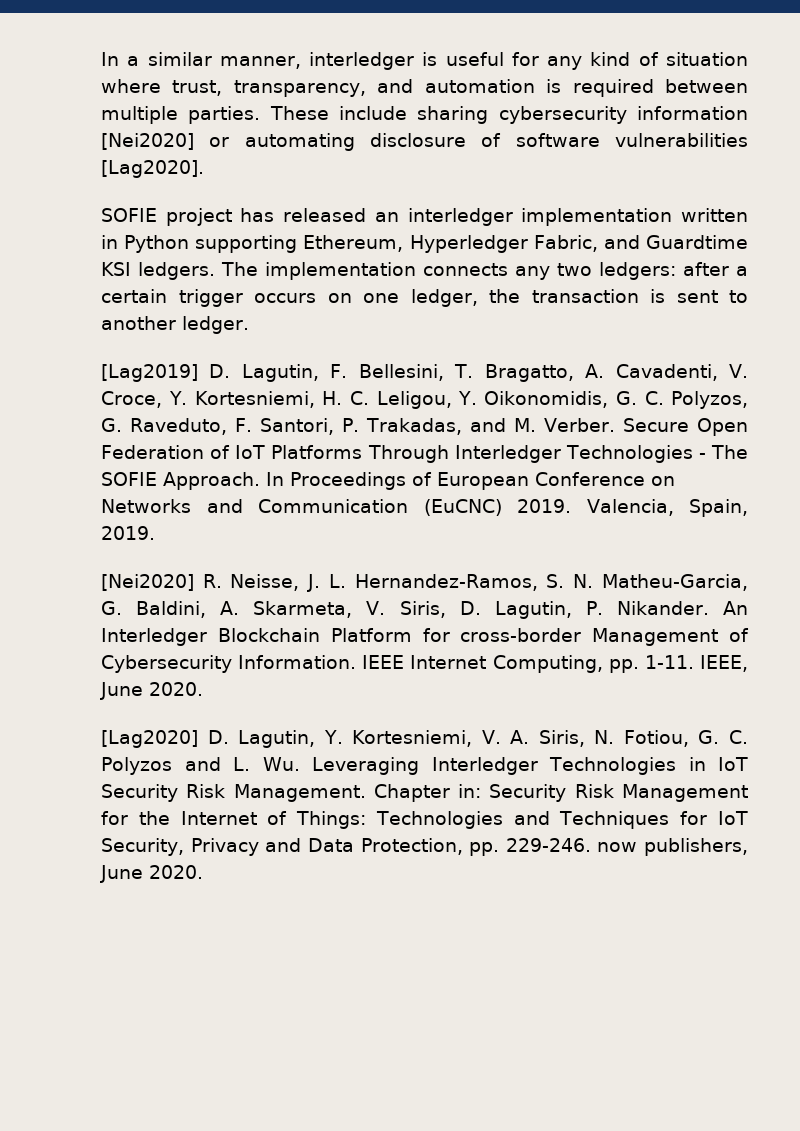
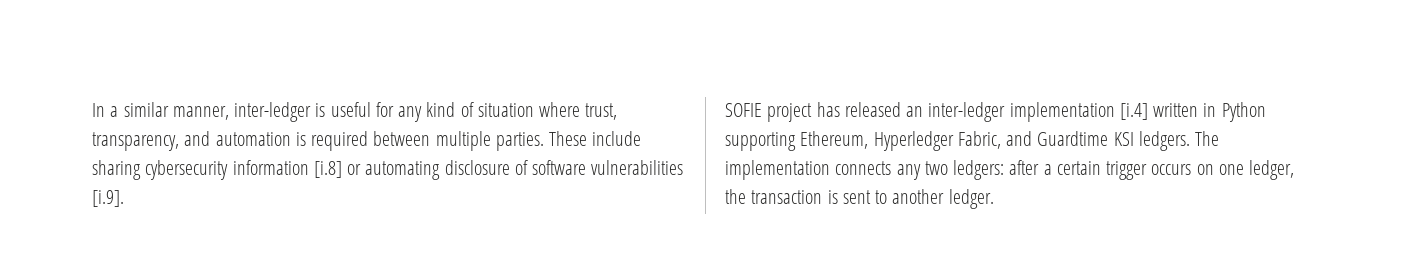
[309,52,415,70] interledger -> [234,102,312,122] inter-ledger
[101,133,194,150] [Nei2020] -> [313,161,342,178] [i.8]
[101,160,204,178] [Lag2020]. -> [92,190,124,207] [i.9].
[407,208,673,226] interledger implementation -> [928,102,1148,122] inter-ledger implementation [i.4]
[101,364,749,382] [101,391,749,409] [101,418,748,436] [101,445,748,463] [101,472,675,490] [101,499,749,517] [101,526,155,540] [101,574,748,592] [101,601,749,619] [101,628,749,646] [101,655,748,673] [100,682,203,700] [101,730,749,748] [101,757,748,775] [101,784,748,802] [101,811,748,829] [101,838,748,856] [100,865,203,883] // [Lag2019] D. Lagutin, F. Bellesini, T. Bragatto, A. Cavadenti, V. Croce, Y. Kortesniemi, H. C. Leligou, Y. Oikonomidis, G. C. Polyzos, G. Raveduto, F. Santori, P. Trakadas, and M. Verber. Secure Open Federation of IoT Platforms Through Interledger Technologies - The SOFIE Approach. In Proceedings of European Conference on Networks and Communication (EuCNC) 2019. Valencia, Spain, 2019. // [Nei2020] R. Neisse, J. L. Hernandez-Ramos, S. N. Matheu-Garcia, G. Baldini, A. Skarmeta, V. Siris, D. Lagutin, P. Nikander. An Interledger Blockchain Platform for cross-border Management of Cybersecurity Information. IEEE Internet Computing, pp. 1-11. IEEE, June 2020. // [Lag2020] D. Lagutin, Y. Kortesniemi, V. A. Siris, N. Fotiou, G. C. Polyzos and L. Wu. Leveraging Interledger Technologies in IoT Security Risk Management. Chapter in: Security Risk Management for the Internet of Things: Technologies and Techniques for IoT Security, Privacy and Data Protection, pp. 229-246. now publishers, June 2020. -> (994, 199) none

